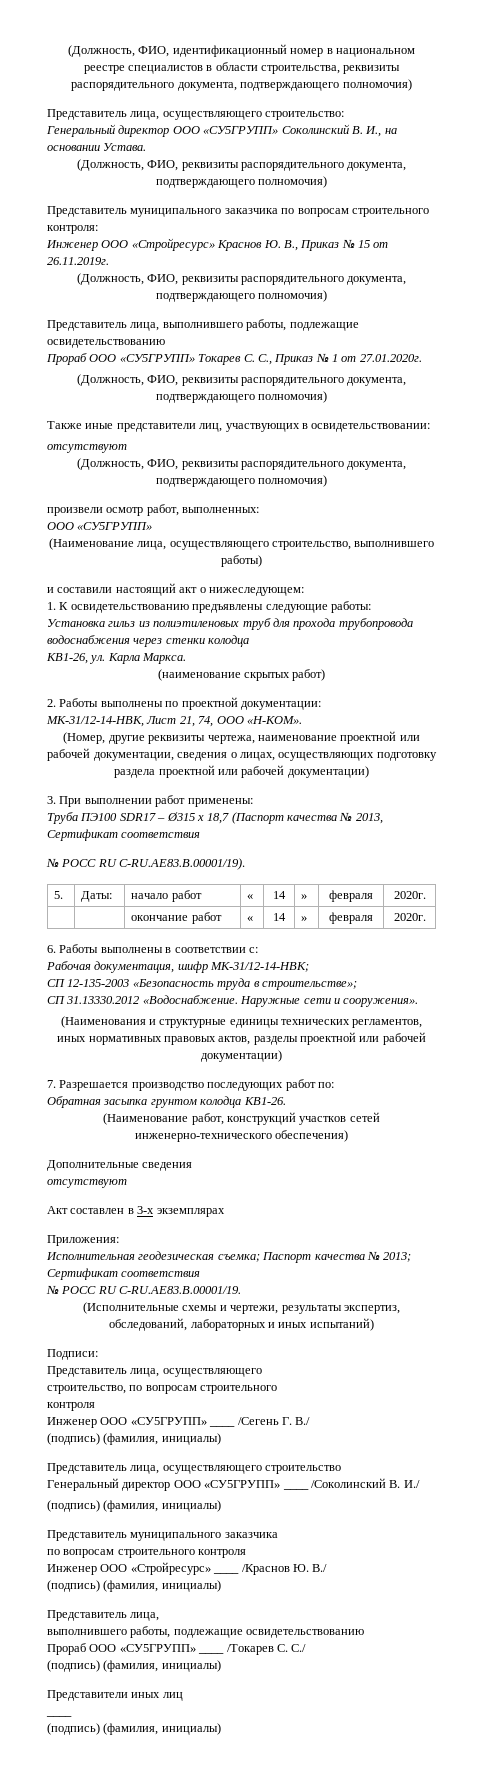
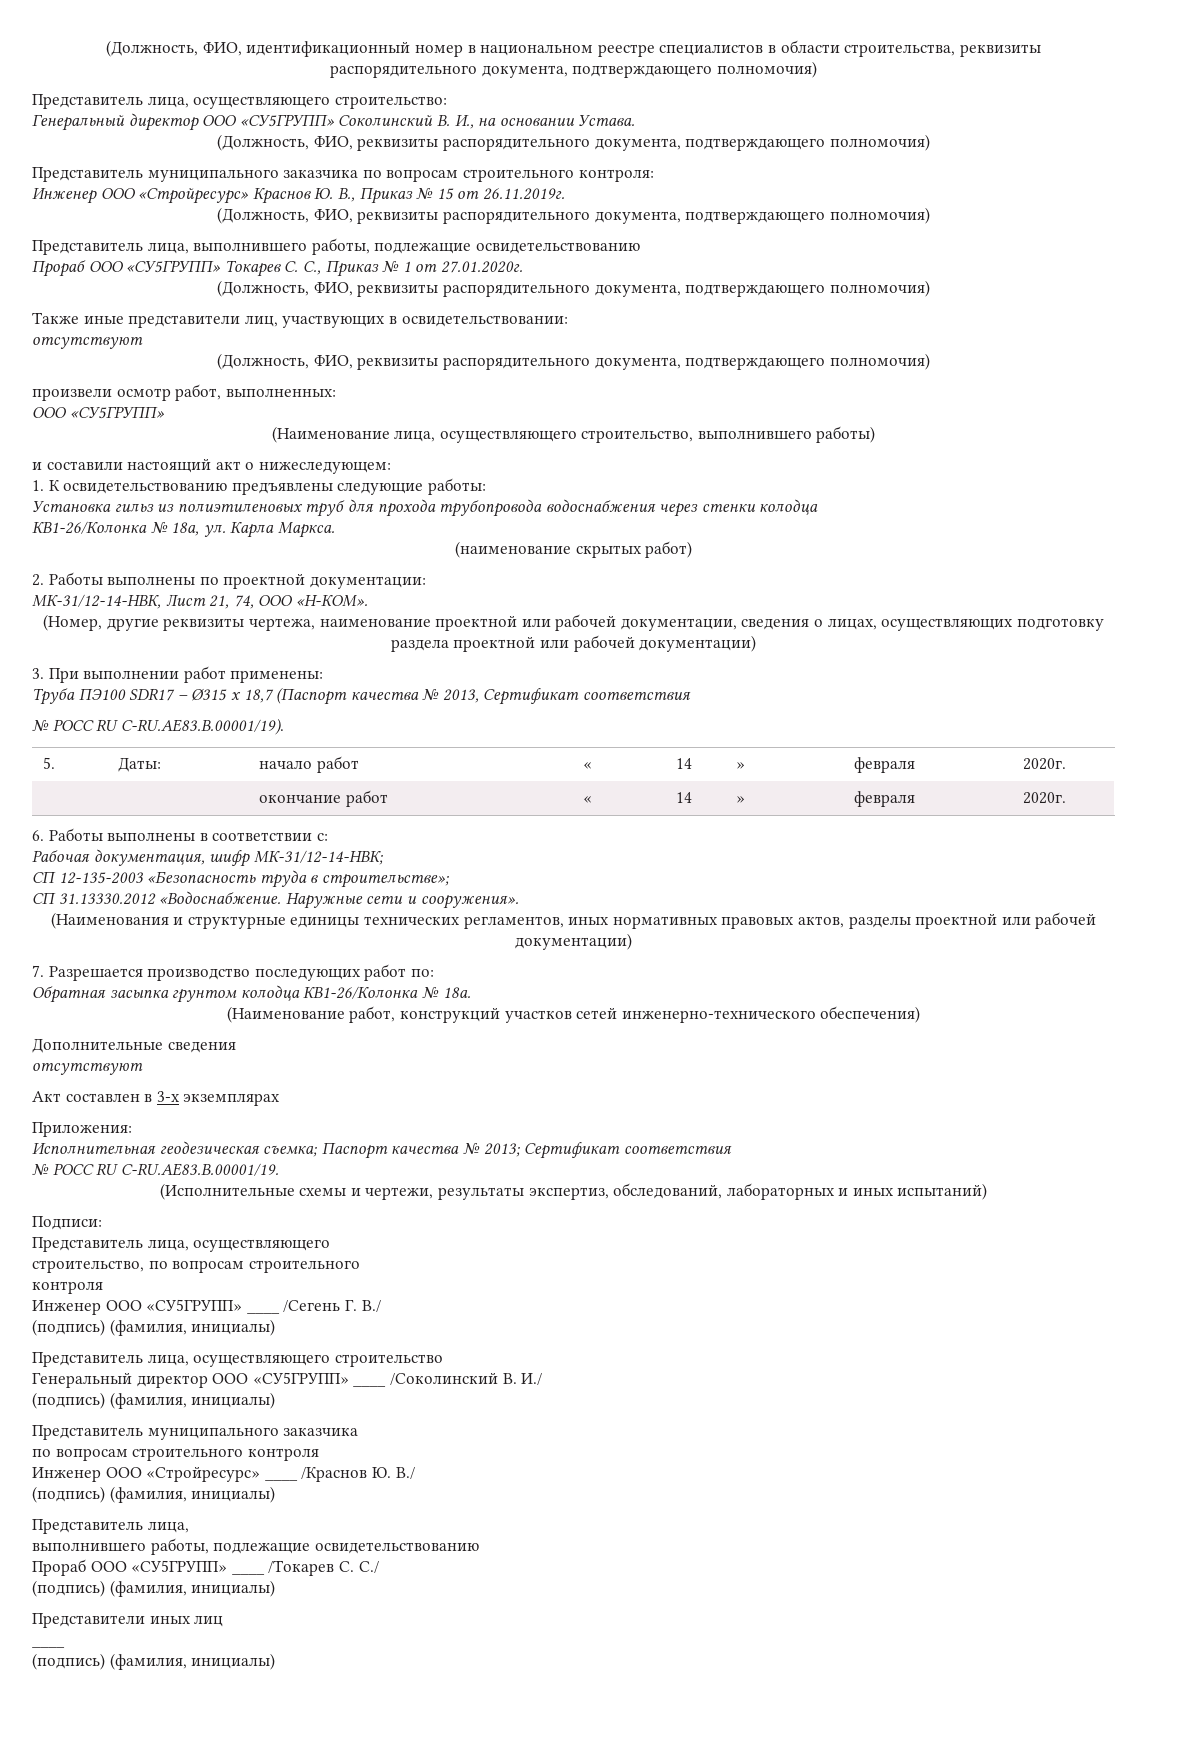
[46,653,88,664] КВ1-26, -> [32,521,200,536] КВ1-26/Колонка № 18а,
[243,1097,286,1105] КВ1-26. -> [303,986,471,999] КВ1-26/Колонка № 18а.

